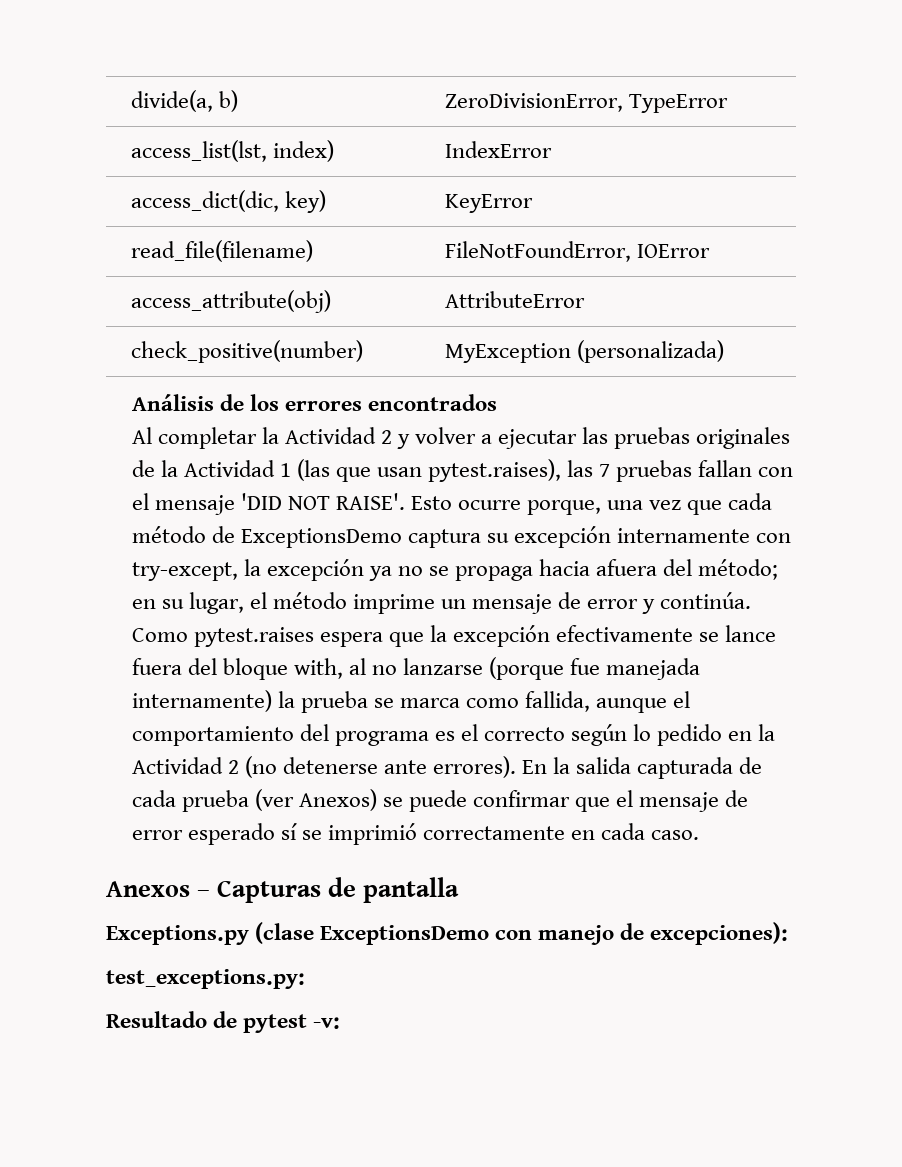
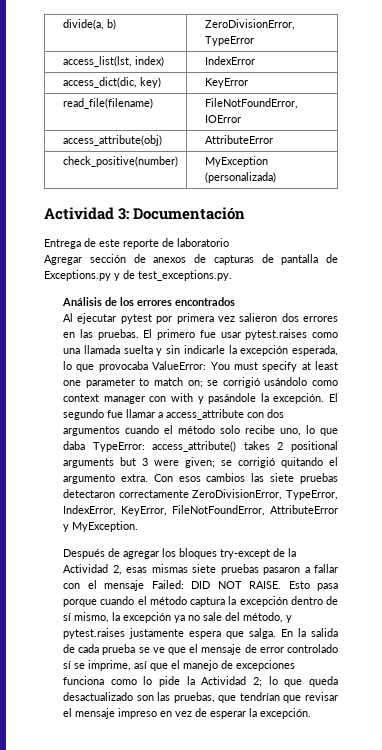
(725, 351) none -> [44,207,246,220] [44,238,229,249] [44,254,338,265] [44,270,232,281] // Actividad 3: Documentación // Entrega de este reporte de laboratorio // Agregar sección de anexos de capturas de pantalla de Exceptions.py y de test_exceptions.py.
[157,427,791,449] [131,459,794,482] [131,493,773,515] [131,526,792,548] [131,559,779,581] [131,592,752,614] [131,625,777,647] [131,657,701,680] [131,690,691,713] [131,724,776,746] [131,756,516,778] completar la Actividad 2 y volver a ejecutar las pruebas originales de la Actividad 1 (las que usan pytest.raises), las 7 pruebas fallan con el mensaje 'DID NOT RAISE'. Esto ocurre porque, una vez que cada método de ExceptionsDemo captura su excepción internamente con try-except, la excepción ya no se propaga hacia afuera del método; en su lugar, el método imprime un mensaje de error y continúa. Como pytest.raises espera que la excepción efectivamente se lance fuera del bloque with, al no lanzarse (porque fue manejada internamente) la prueba se marca como fallida, aunque el comportamiento del programa es el correcto según lo pedido en la Actividad 2 (no detenerse ante errores). -> [77,313,338,324] [63,329,338,340] [63,345,338,356] [63,361,338,372] [63,377,338,388] [63,393,338,404] [63,409,285,420] [63,425,338,436] [63,441,338,452] [63,457,338,468] [63,473,338,484] [63,489,338,500] [63,505,338,516] [63,521,139,532] [63,548,297,559] [63,564,338,575] [63,580,338,591] [63,596,338,607] [63,612,293,623] [63,628,277,639] ejecutar pytest por primera vez salieron dos errores en las pruebas. El primero fue usar pytest.raises como una llamada suelta y sin indicarle la excepción esperada, lo que provocaba ValueError: You must specify at least one parameter to match on; se corrigió usándolo como context manager con with y pasándole la excepción. El segundo fue llamar a access_attribute con dos argumentos cuando el método solo recibe uno, lo que daba TypeError: access_attribute() takes 2 positional arguments but 3 were given; se corrigió quitando el argumento extra. Con esos cambios las siete pruebas detectaron correctamente ZeroDivisionError, TypeError, IndexError, KeyError, FileNotFoundError, AttributeError y MyException. // Después de agregar los bloques try-except de la Actividad 2, esas mismas siete pruebas pasaron a fallar con el mensaje Failed: DID NOT RAISE. Esto pasa porque cuando el método captura la excepción dentro de sí mismo, la excepción ya no sale del método, y pytest.raises justamente espera que salga.
[637,757,734,779] capturada -> (339, 632) none
[254,789,571,812] (ver Anexos) se puede confirmar -> [138,647,165,653] se ve
[187,823,275,845] esperado -> [286,644,338,653] controlado
[327,823,700,845] [106,877,460,903] [106,922,789,945] [106,969,305,989] [106,1011,341,1033] imprimió correctamente en cada caso. // Anexos – Capturas de pantalla // Exceptions.py (clase ExceptionsDemo con manejo de excepciones): // test_exceptions.py: // Resultado de pytest -v: -> [88,660,296,671] [63,676,338,687] [63,692,338,703] [63,708,312,719] imprime, así que el manejo de excepciones funciona como lo pide la Actividad 2; lo que queda desactualizado son las pruebas, que tendrían que revisar el mensaje impreso en vez de esperar la excepción.

